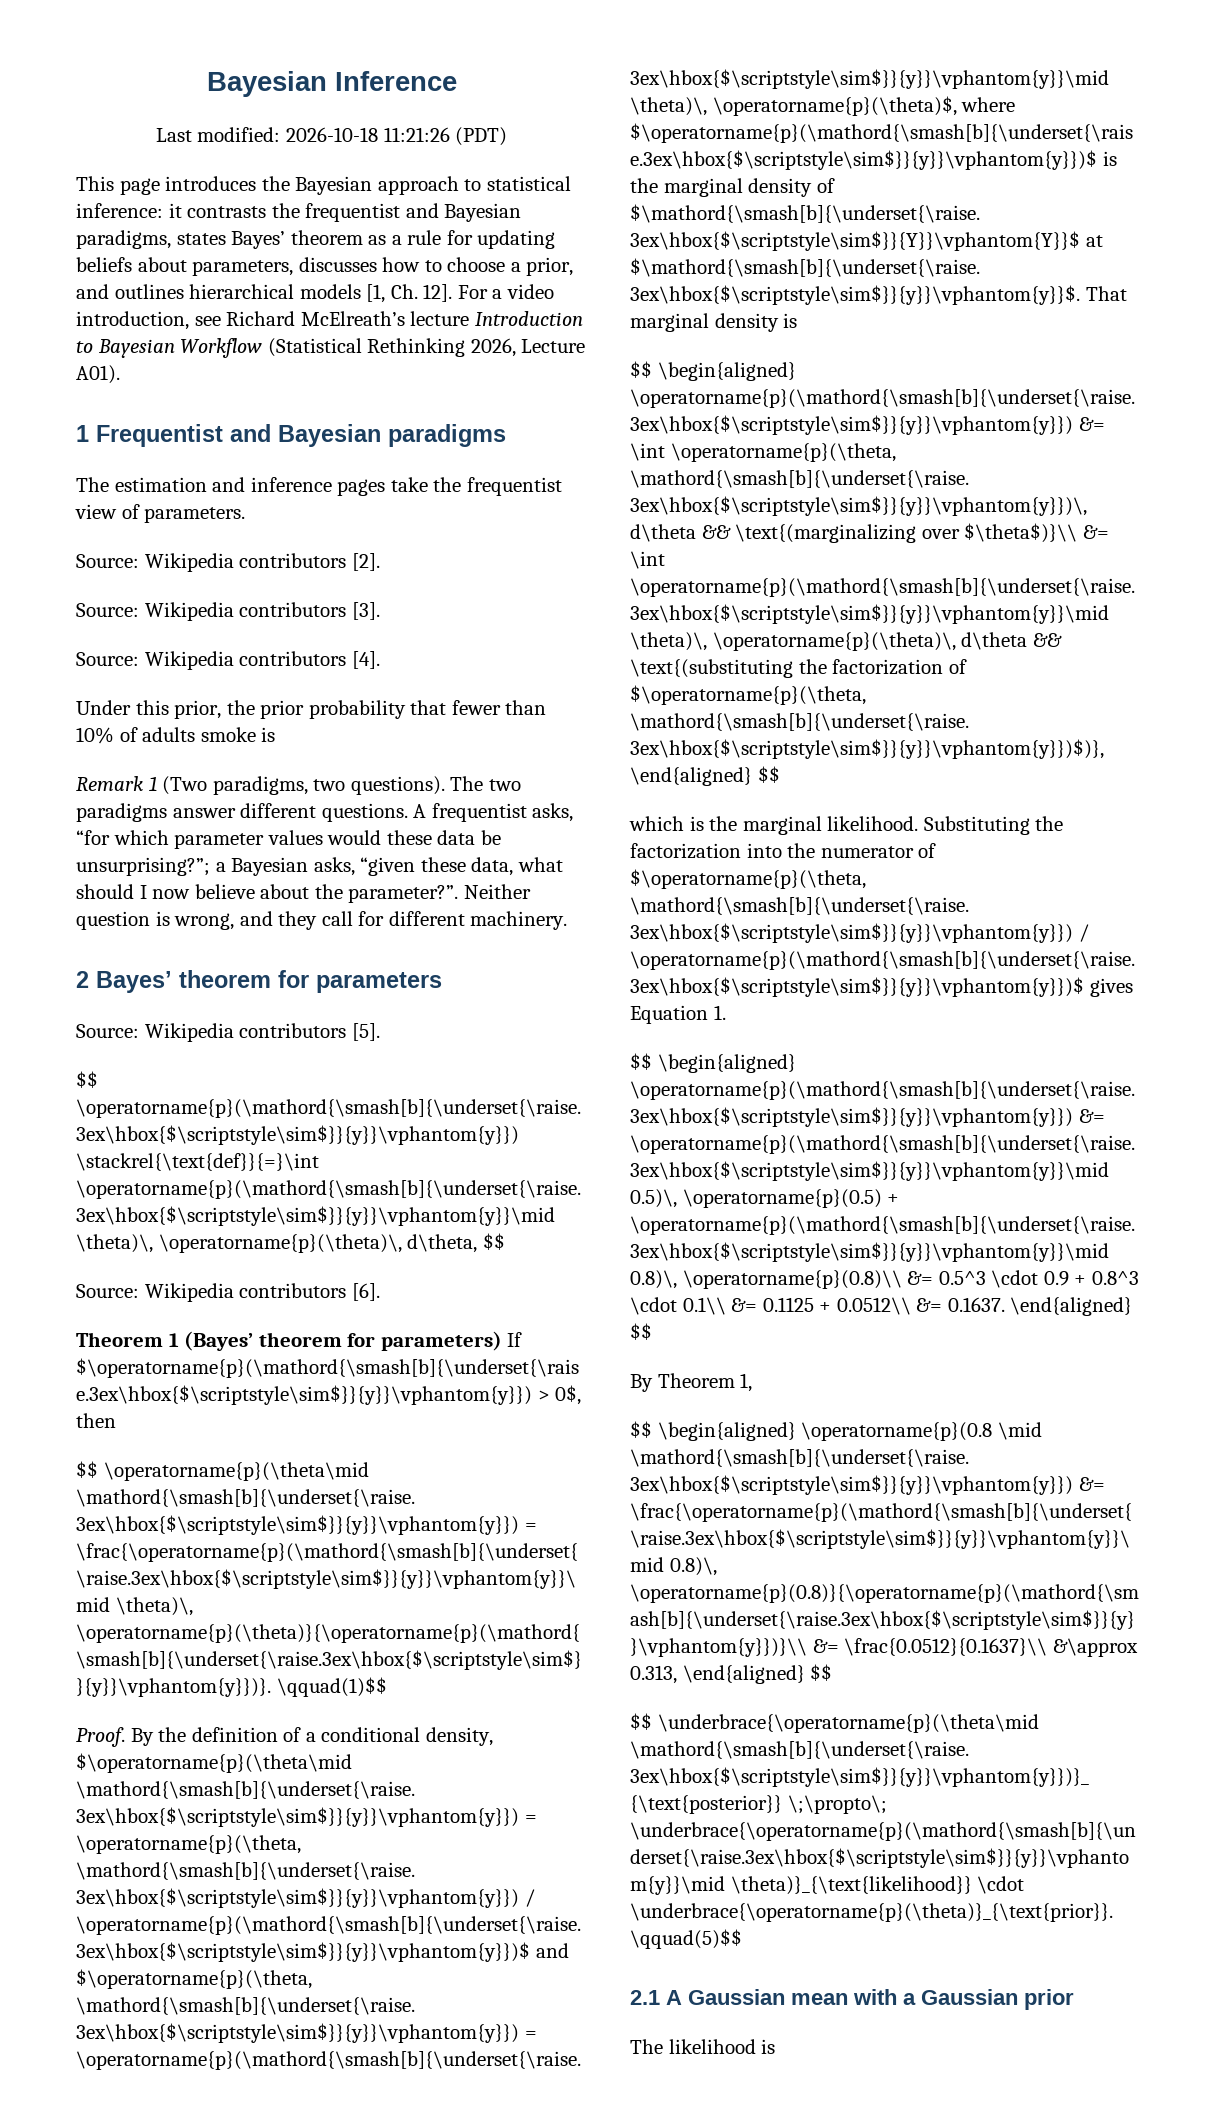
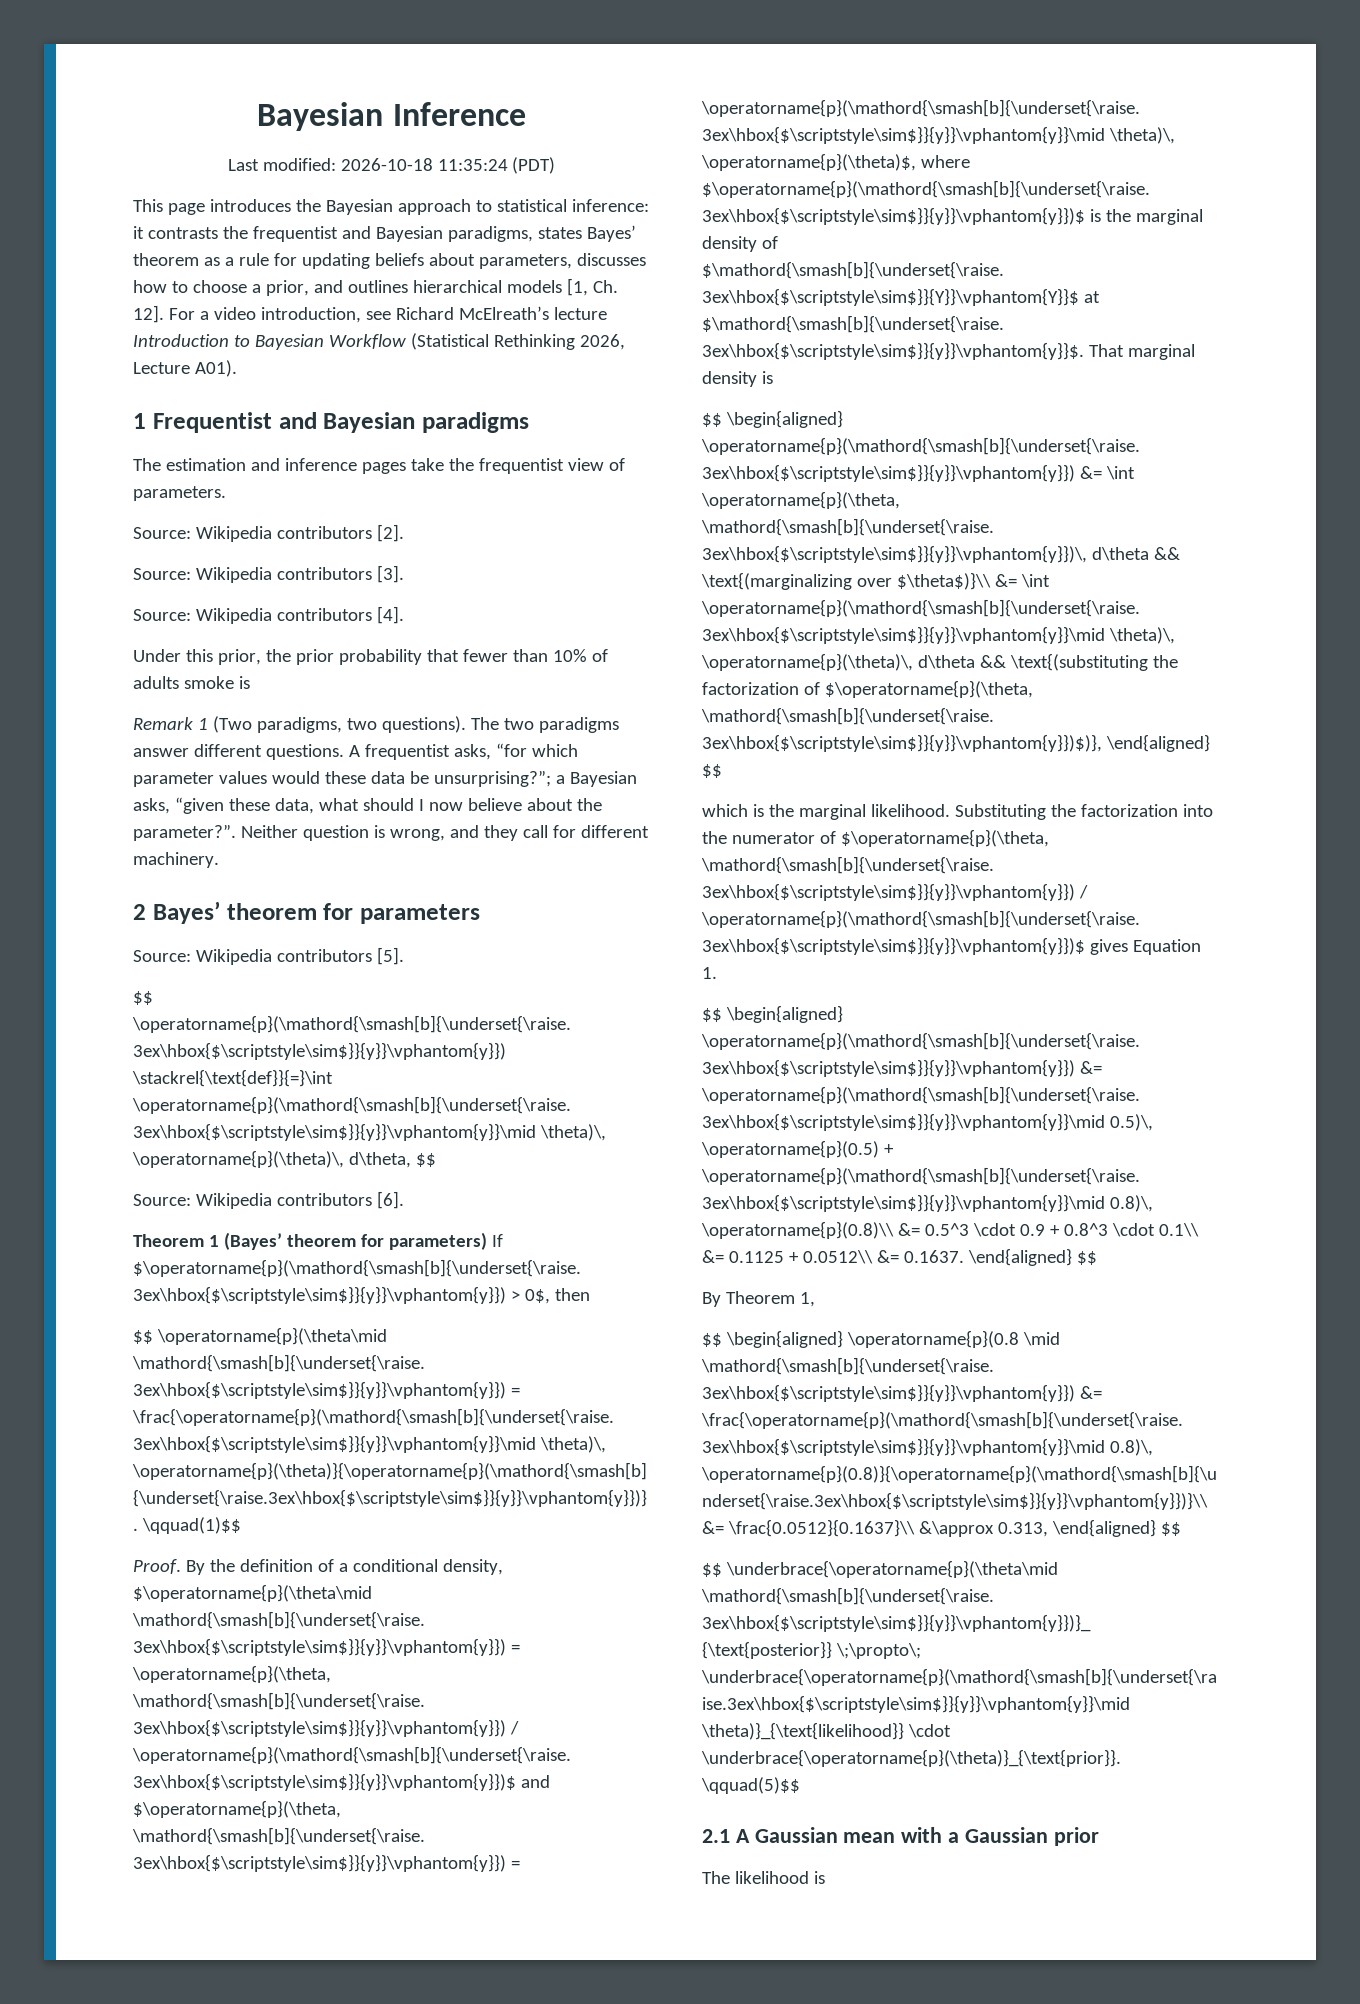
[383,127,450,142] 11:21:26 -> [437,159,508,171] 11:35:24

